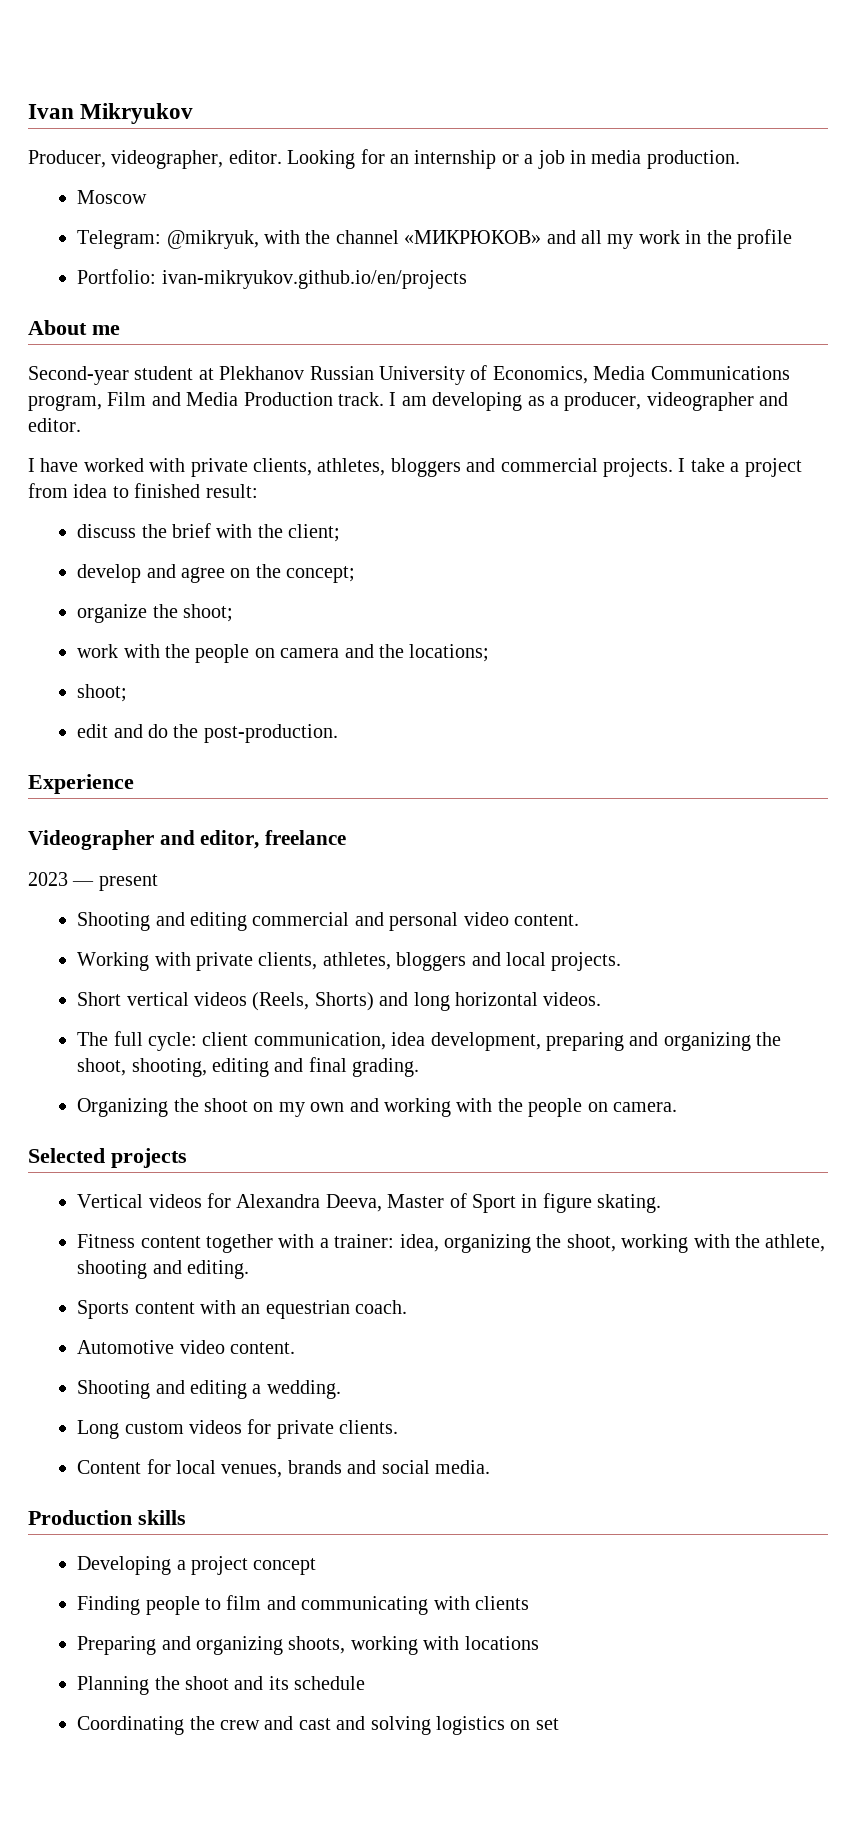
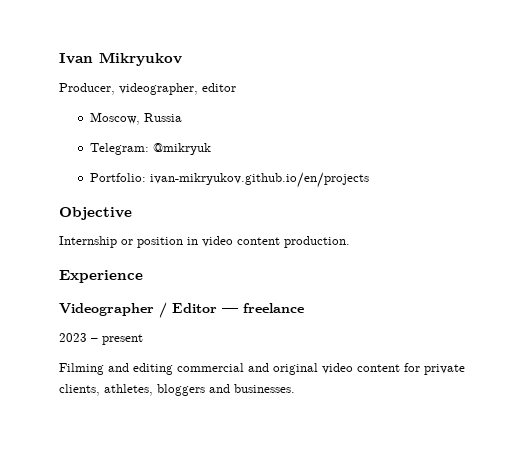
[228,149,740,169] [77,190,148,204] [77,229,793,249] [77,269,467,289] [28,320,120,335] [28,365,790,385] [28,392,789,411] [28,418,81,432] [28,458,802,477] [28,483,258,498] [77,523,341,542] [77,564,356,583] [77,604,234,623] [77,644,490,663] [77,684,128,702] [77,724,338,743] [28,774,134,794] [28,830,347,850] [28,872,158,891] [77,912,580,931] [77,952,622,971] [77,992,602,1011] [77,1031,782,1051] [77,1057,420,1077] [77,1098,678,1117] [28,1148,187,1168] [77,1193,662,1213] [77,1234,826,1253] [77,1260,250,1279] [77,1300,408,1319] [77,1340,296,1354] [77,1380,341,1399] [77,1419,399,1439] [77,1459,491,1478] [28,1510,186,1525] [77,1556,317,1575] [77,1595,530,1615] [77,1636,539,1655] [77,1676,366,1695] [77,1716,559,1735] editor. Looking for an internship or a job in media production. // Moscow // Telegram: @mikryuk, with the channel «МИКРЮКОВ» and all my work in the profile // Portfolio: ivan-mikryukov.github.io/en/projects // About me // Second-year student at Plekhanov Russian University of Economics, Media Communications program, Film and Media Production track. I am developing as a producer, videographer and editor. // I have worked with private clients, athletes, bloggers and commercial projects. I take a project from idea to finished result: // discuss the brief with the client; // develop and agree on the concept; // organize the shoot; // work with the people on camera and the locations; // shoot; // edit and do the post-production. // Experience // Videographer and editor, freelance // 2023 — present // Shooting and editing commercial and personal video content. // Working with private clients, athletes, bloggers and local projects. // Short vertical videos (Reels, Shorts) and long horizontal videos. // The full cycle: client communication, idea development, preparing and organizing the shoot, shooting, editing and final grading. // Organizing the shoot on my own and working with the people on camera. // Selected projects // Vertical videos for Alexandra Deeva, Master of Sport in figure skating. // Fitness content together with a trainer: idea, organizing the shoot, working with the athlete, shooting and editing. // Sports content with an equestrian coach. // Automotive video content. // Shooting and editing a wedding. // Long custom videos for private clients. // Content for local venues, brands and social media. // Production skills // Developing a project concept // Finding people to film and communicating with clients // Preparing and organizing shoots, working with locations // Planning the shoot and its schedule // Coordinating the crew and cast and solving logistics on set -> [202,83,236,92] [89,112,182,125] [89,143,211,155] [89,172,369,188] [59,207,132,220] [59,236,350,248] [59,270,143,283] [59,302,304,318] [59,333,143,345] [59,363,465,375] [59,384,295,396] editor // Moscow, Russia // Telegram: @mikryuk // Portfolio: ivan-mikryukov.github.io/en/projects // Objective // Internship or position in video content production. // Experience // Videographer / Editor — freelance // 2023 – present // Filming and editing commercial and original video content for private clients, athletes, bloggers and businesses.

